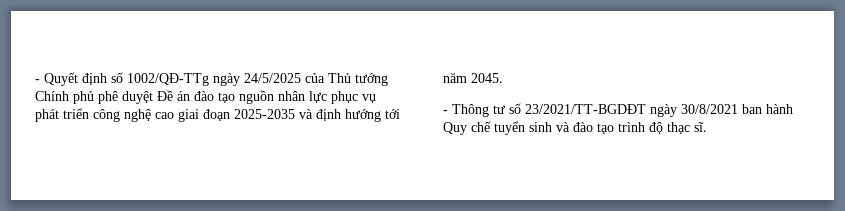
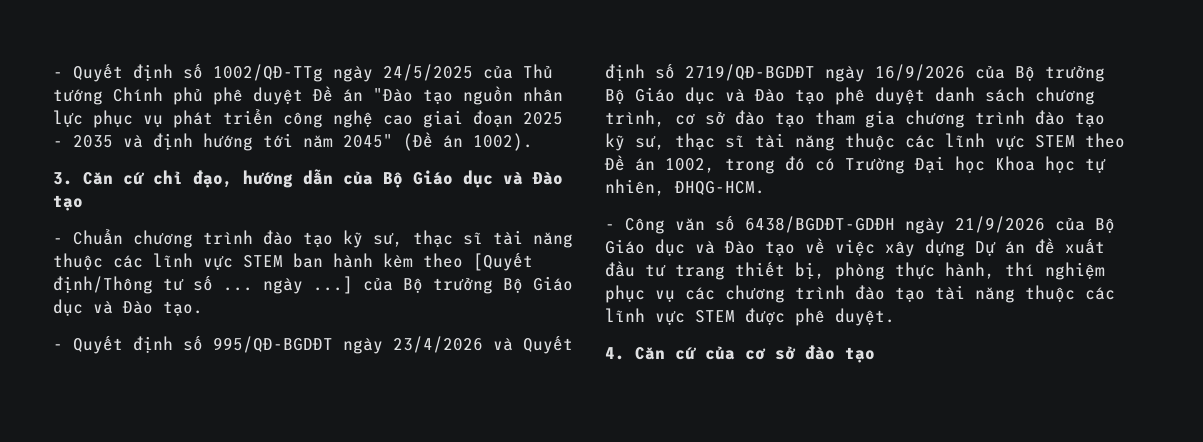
[194,91,214,101] đào -> [373,88,413,102] "Đào
[234,109,295,119] 2025-2035 -> [523,112,563,125] [53,135,113,148] 2025 - 2035
[471,73,503,83] [443,103,793,117] [443,121,707,135] 2045. // - Thông tư số 23/2021/TT-BGDĐT ngày 30/8/2021 ban hành Quy chế tuyển sinh và đào tạo trình độ thạc sĩ. -> [343,132,533,151] [53,169,563,188] [53,195,83,211] [53,229,573,248] [53,253,533,271] [53,276,573,294] [53,299,203,316] [53,336,573,354] [605,64,1105,82] [605,87,1095,105] [605,110,1105,128] [605,133,1125,151] [604,155,1106,174] [605,179,765,196] [605,216,1115,234] [605,238,1105,257] [605,261,1105,280] [605,285,1115,303] [605,308,895,326] [605,345,875,363] 2045" (Đề án 1002). // 3. Căn cứ chỉ đạo, hướng dẫn của Bộ Giáo dục và Đào tạo // - Chuẩn chương trình đào tạo kỹ sư, thạc sĩ tài năng thuộc các lĩnh vực STEM ban hành kèm theo [Quyết định/Thông tư số ... ngày ...] của Bộ trưởng Bộ Giáo dục và Đào tạo. // - Quyết định số 995/QĐ-BGDĐT ngày 23/4/2026 và Quyết định số 2719/QĐ-BGDĐT ngày 16/9/2026 của Bộ trưởng Bộ Giáo dục và Đào tạo phê duyệt danh sách chương trình, cơ sở đào tạo tham gia chương trình đào tạo kỹ sư, thạc sĩ tài năng thuộc các lĩnh vực STEM theo Đề án 1002, trong đó có Trường Đại học Khoa học tự nhiên, ĐHQG-HCM. // - Công văn số 6438/BGDĐT-GDĐH ngày 21/9/2026 của Bộ Giáo dục và Đào tạo về việc xây dựng Dự án đề xuất đầu tư trang thiết bị, phòng thực hành, thí nghiệm phục vụ các chương trình đào tạo tài năng thuộc các lĩnh vực STEM được phê duyệt. // 4. Căn cứ của cơ sở đào tạo

